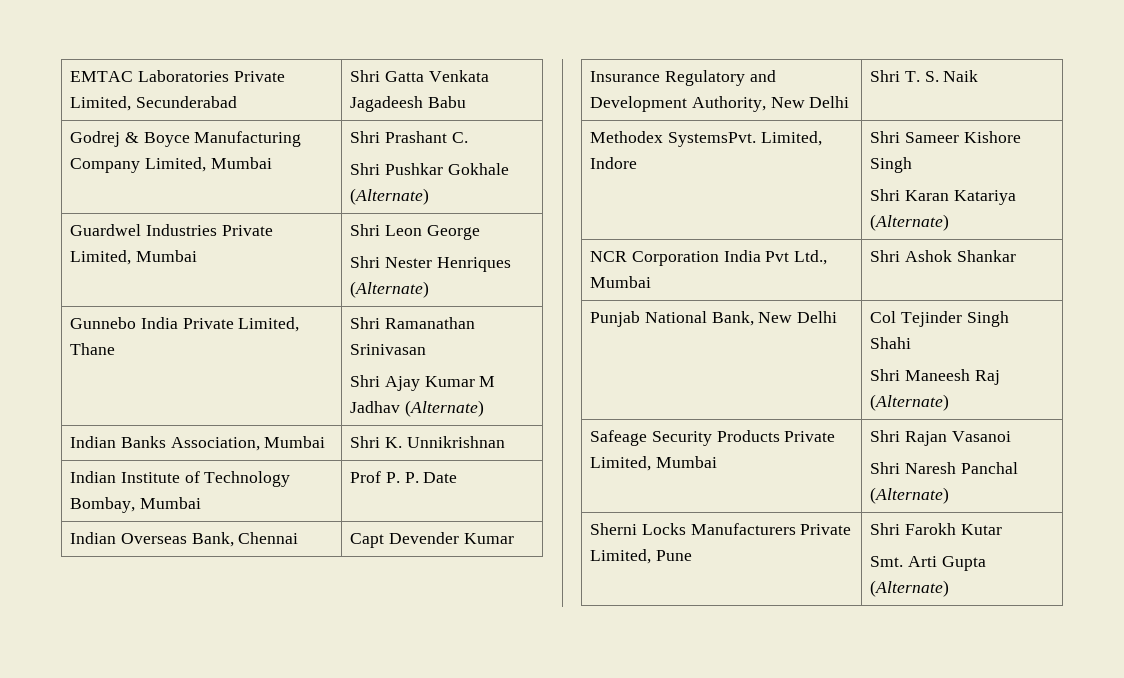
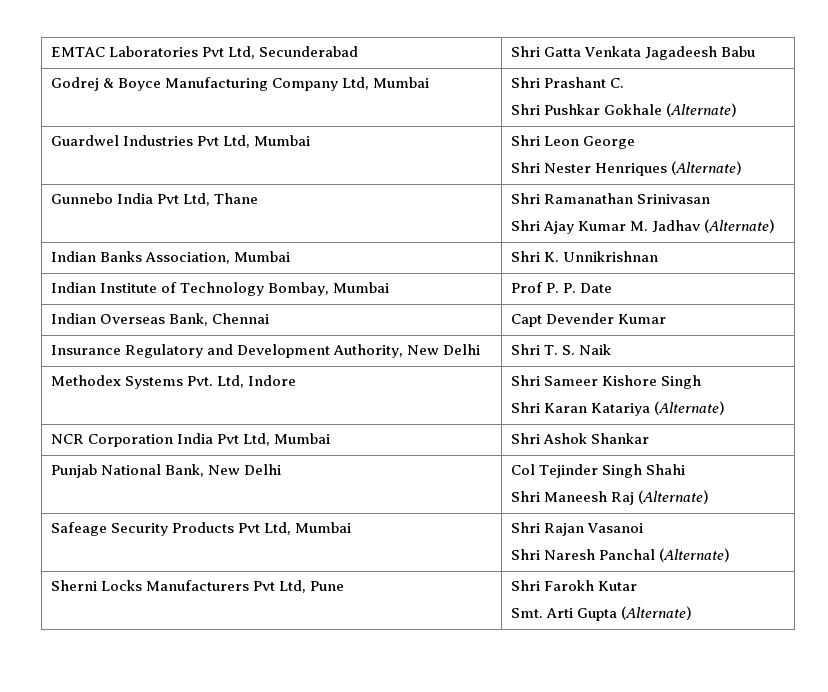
[233,71,285,82] [70,96,132,111] Private Limited, -> [202,46,256,59] Pvt Ltd,
[144,157,206,172] Limited, -> [342,77,370,90] Ltd,
[221,225,273,236] [70,250,132,265] Private Limited, -> [197,135,251,148] Pvt Ltd,
[182,317,300,332] Private Limited, -> [157,193,211,206] Pvt Ltd,
[479,376,496,387] M -> [630,221,649,231] M.
[667,131,822,147] SystemsPvt. Limited, -> [125,375,245,389] Systems Pvt. Ltd,
[794,250,828,265] Ltd., -> [243,433,271,446] Ltd,
[784,431,836,442] [590,456,652,471] Private Limited, -> [238,522,292,535] Pvt Ltd,
[800,524,852,535] [590,549,652,564] Private Limited, -> [253,580,307,593] Pvt Ltd,

